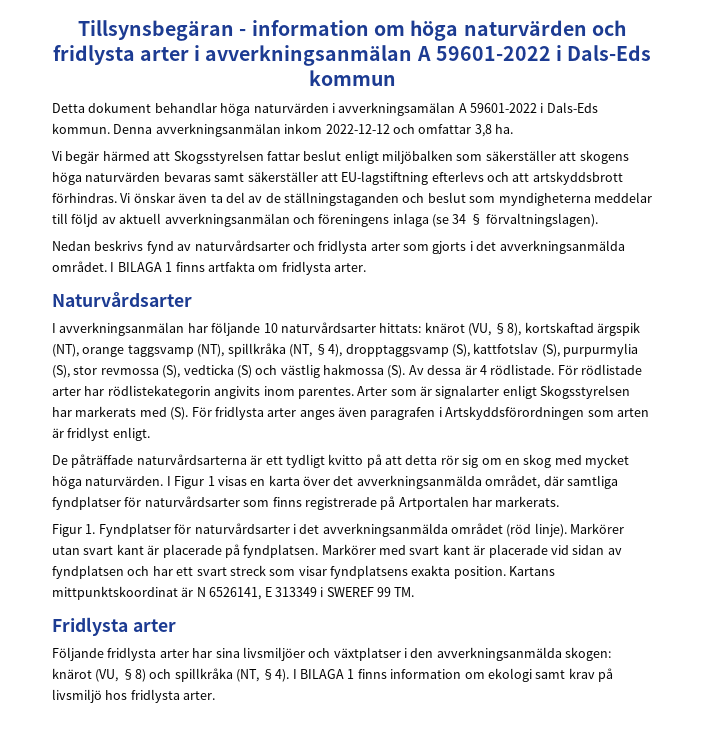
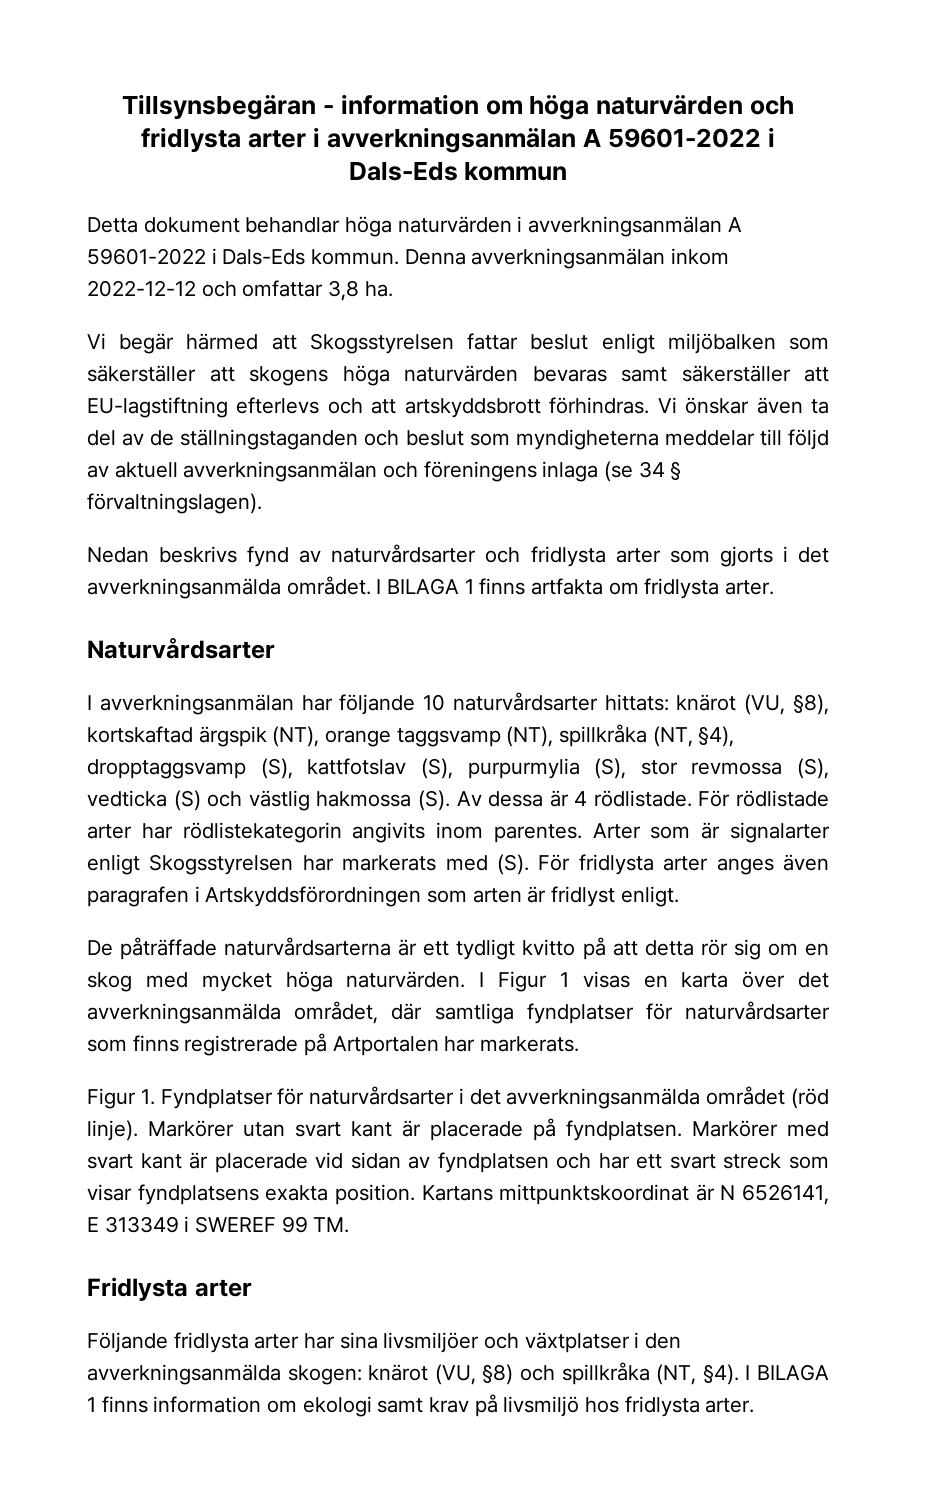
[338,102,456,116] avverkningsamälan -> [528,216,723,237] avverkningsanmälan

